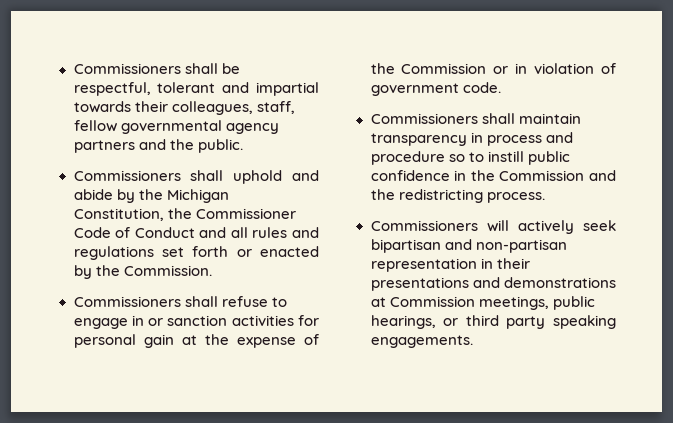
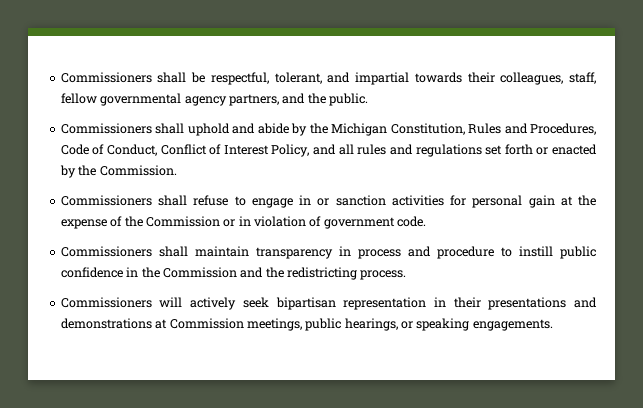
[157,82,216,93] tolerant -> [274,72,322,84] tolerant,
[73,140,135,153] partners -> [228,94,279,106] partners,
[167,208,296,219] [73,227,195,238] the Commissioner Code of Conduct -> [468,123,597,135] [60,144,310,157] Rules and Procedures, Code of Conduct, Conflict of Interest Policy,
[448,154,465,162] so -> (494, 252) none
[444,239,567,253] and non-partisan -> (336, 303) none
[465,315,546,329] third party -> (413, 325) none

